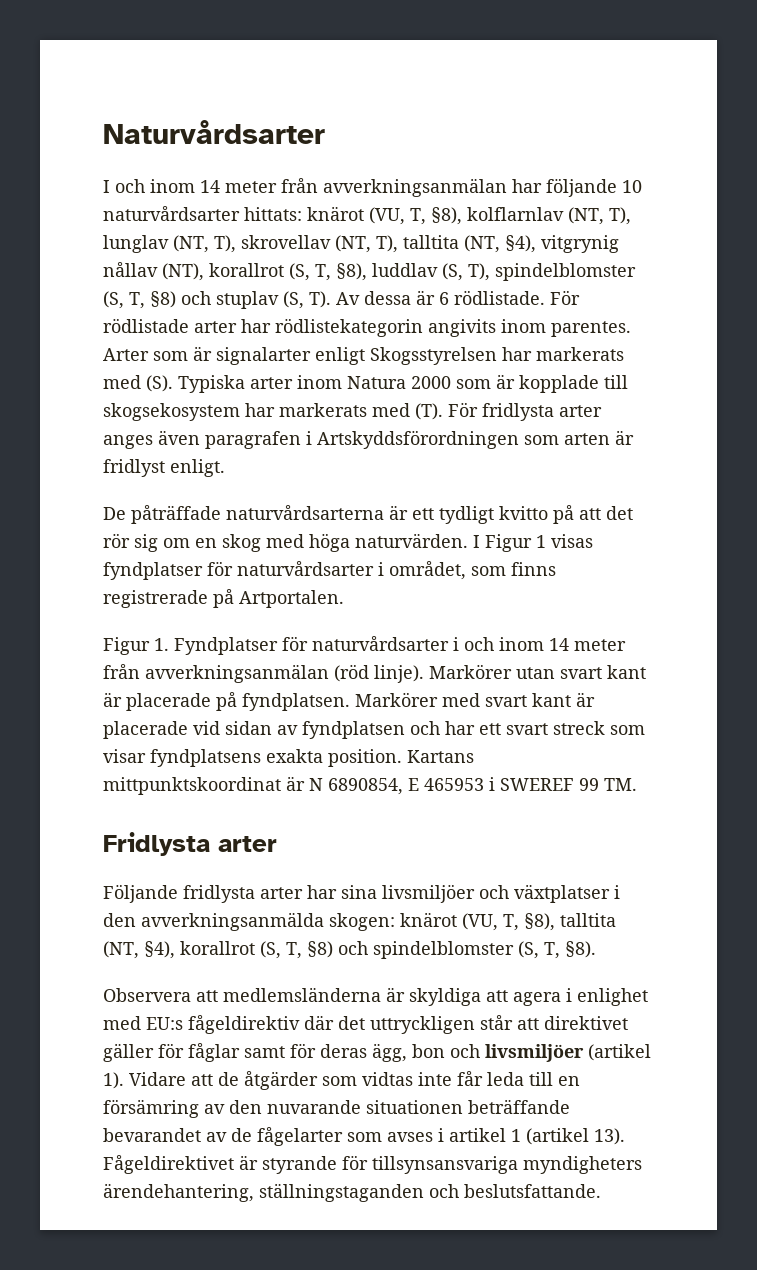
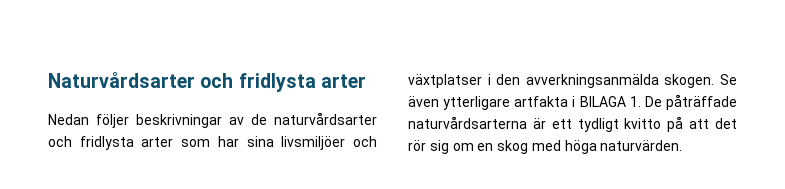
[103,178,642,197] [103,206,631,225] [103,235,619,253] [103,262,636,281] [103,290,580,309] [103,318,631,337] [103,346,624,365] [103,374,628,393] [103,402,602,421] [103,430,634,449] [103,459,225,477] // I och inom 14 meter från avverkningsanmälan har följande 10 naturvårdsarter hittats: knärot (VU, T, §8), kolflarnlav (NT, T), lunglav (NT, T), skrovellav (NT, T), talltita (NT, §4), vitgrynig nållav (NT), korallrot (S, T, §8), luddlav (S, T), spindelblomster (S, T, §8) och stuplav (S, T). Av dessa är 6 rödlistade. För rödlistade arter har rödlistekategorin angivits inom parentes. Arter som är signalarter enligt Skogsstyrelsen har markerats med (S). Typiska arter inom Natura 2000 som är kopplade till skogsekosystem har markerats med (T). För fridlysta arter anges även paragrafen i Artskyddsförordningen som arten är fridlyst enligt. // -> [200,73,366,92] [48,112,377,128] [48,136,378,150] [408,74,737,88] [408,96,641,110] och fridlysta arter // Nedan följer beskrivningar av de naturvårdsarter och fridlysta arter som har sina livsmiljöer och växtplatser i den avverkningsanmälda skogen. Se även ytterligare artfakta i BILAGA 1.
[473,534,593,552] [103,561,556,580] [103,589,344,608] [103,636,626,655] [103,664,646,683] [103,692,595,711] [103,721,645,739] [103,749,474,767] [103,776,637,795] [103,832,277,856] [103,884,620,903] [103,912,616,931] [103,941,596,959] [103,987,648,1006] [103,1015,628,1034] [103,1043,651,1062] [103,1071,580,1090] [103,1099,570,1118] [103,1127,625,1146] [103,1155,642,1174] [103,1183,601,1202] I Figur 1 visas fyndplatser för naturvårdsarter i området, som finns registrerade på Artportalen. // Figur 1. Fyndplatser för naturvårdsarter i och inom 14 meter från avverkningsanmälan (röd linje). Markörer utan svart kant är placerade på fyndplatsen. Markörer med svart kant är placerade vid sidan av fyndplatsen och har ett svart streck som visar fyndplatsens exakta position. Kartans mittpunktskoordinat är N 6890854, E 465953 i SWEREF 99 TM. // Fridlysta arter // Följande fridlysta arter har sina livsmiljöer och växtplatser i den avverkningsanmälda skogen: knärot (VU, T, §8), talltita (NT, §4), korallrot (S, T, §8) och spindelblomster (S, T, §8). // Observera att medlemsländerna är skyldiga att agera i enlighet med EU:s fågeldirektiv där det uttryckligen står att direktivet gäller för fåglar samt för deras ägg, bon och livsmiljöer (artikel 1). Vidare att de åtgärder som vidtas inte får leda till en försämring av den nuvarande situationen beträffande bevarandet av de fågelarter som avses i artikel 1 (artikel 13). Fågeldirektivet är styrande för tillsynsansvariga myndigheters ärendehantering, ställningstaganden och beslutsfattande. -> (683, 145) none

